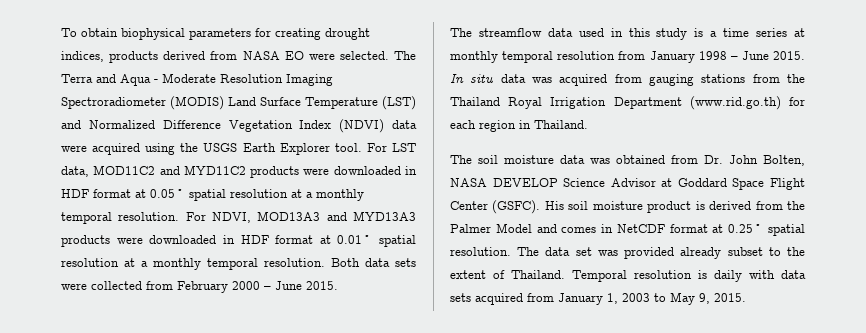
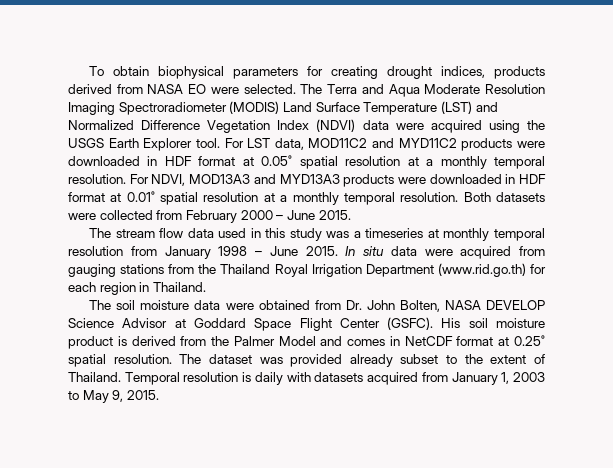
[154,79,158,83] - -> (420, 90) none
[365,258,416,267] data sets -> [496,192,545,202] datasets
[478,28,542,37] streamflow -> [115,228,184,238] stream flow
[694,28,788,37] is a time series -> [326,228,424,238] was a timeseries
[532,77,552,83] was -> [424,249,453,256] were
[590,158,610,164] was -> [225,303,254,310] were
[545,247,592,256] data set -> [208,354,252,364] dataset
[781,270,806,279] [450,293,471,302] data sets -> [314,372,364,382] datasets

